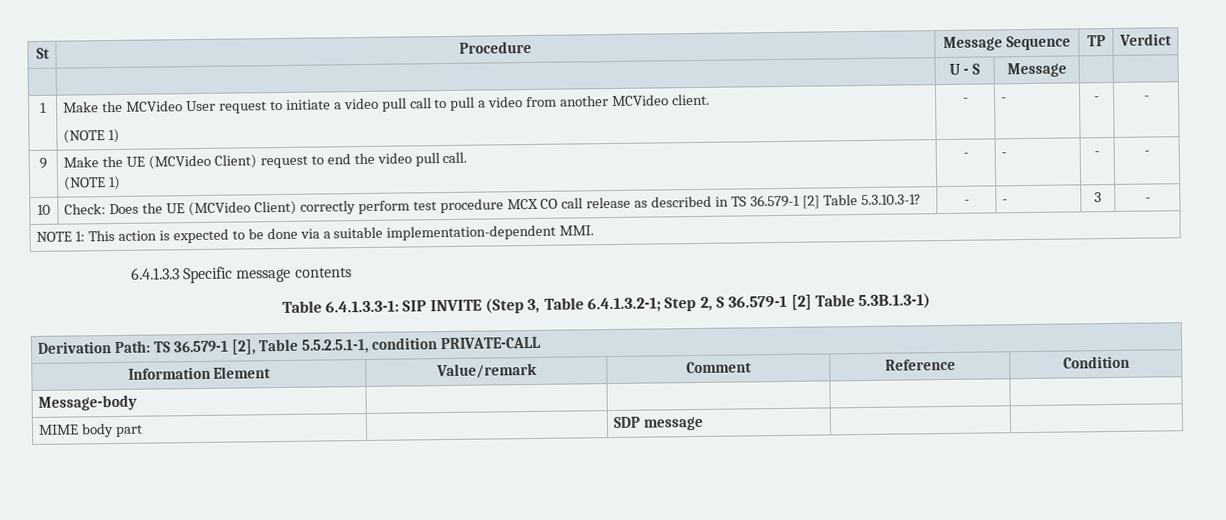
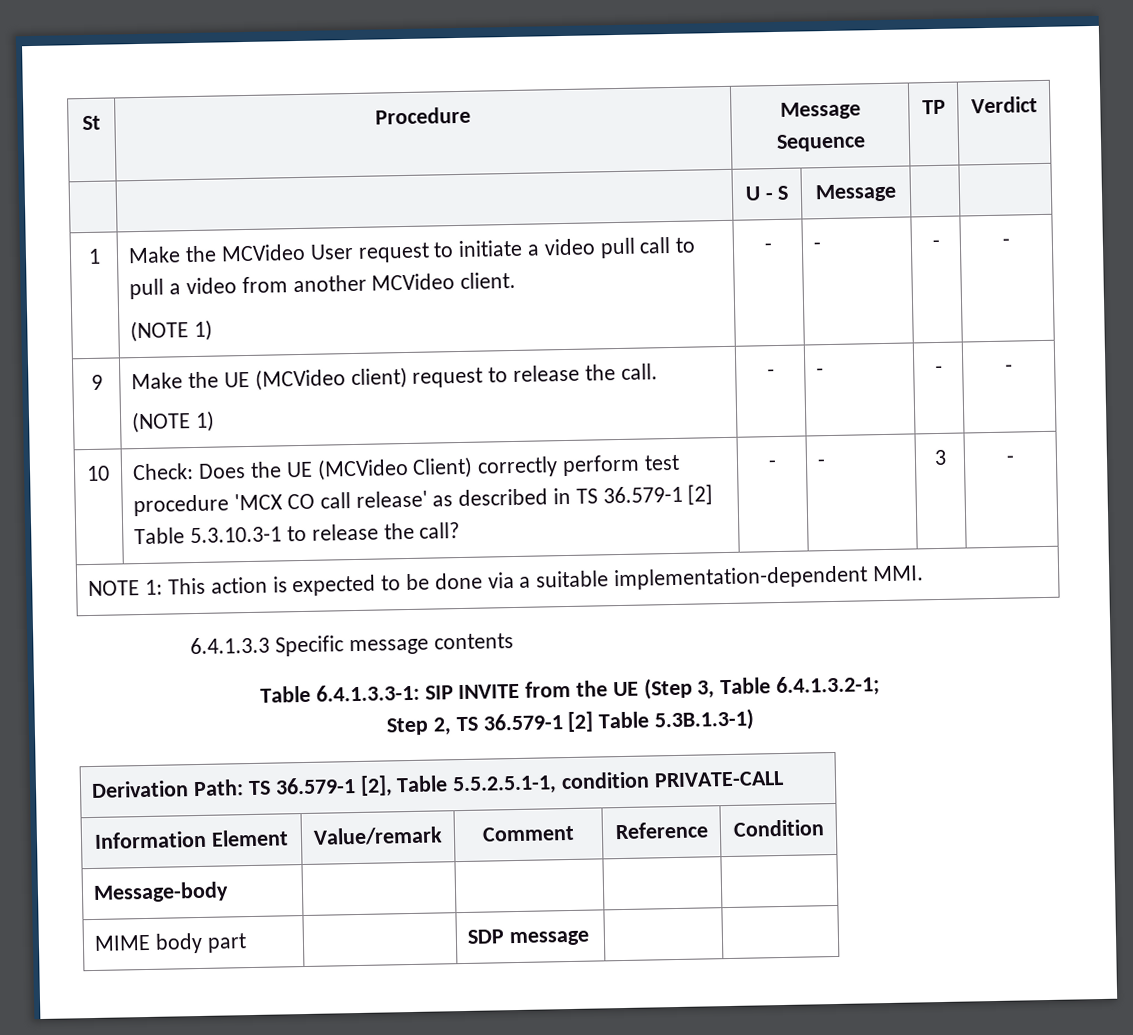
[214,152,440,169] Client) request to end the video pull -> [350,364,616,390] client) request to release the
[506,198,538,210] MCX -> [234,493,284,511] 'MCX
[586,196,632,209] release -> [355,490,428,508] release'
[860,194,921,206] 5.3.10.3-1? -> [190,522,461,544] 5.3.10.3-1 to release the call?
(482, 305) none -> [525,680,639,698] from the UE
(661, 305) none -> (881, 686) //
[715,296,725,308] S -> [455,716,479,732] TS

